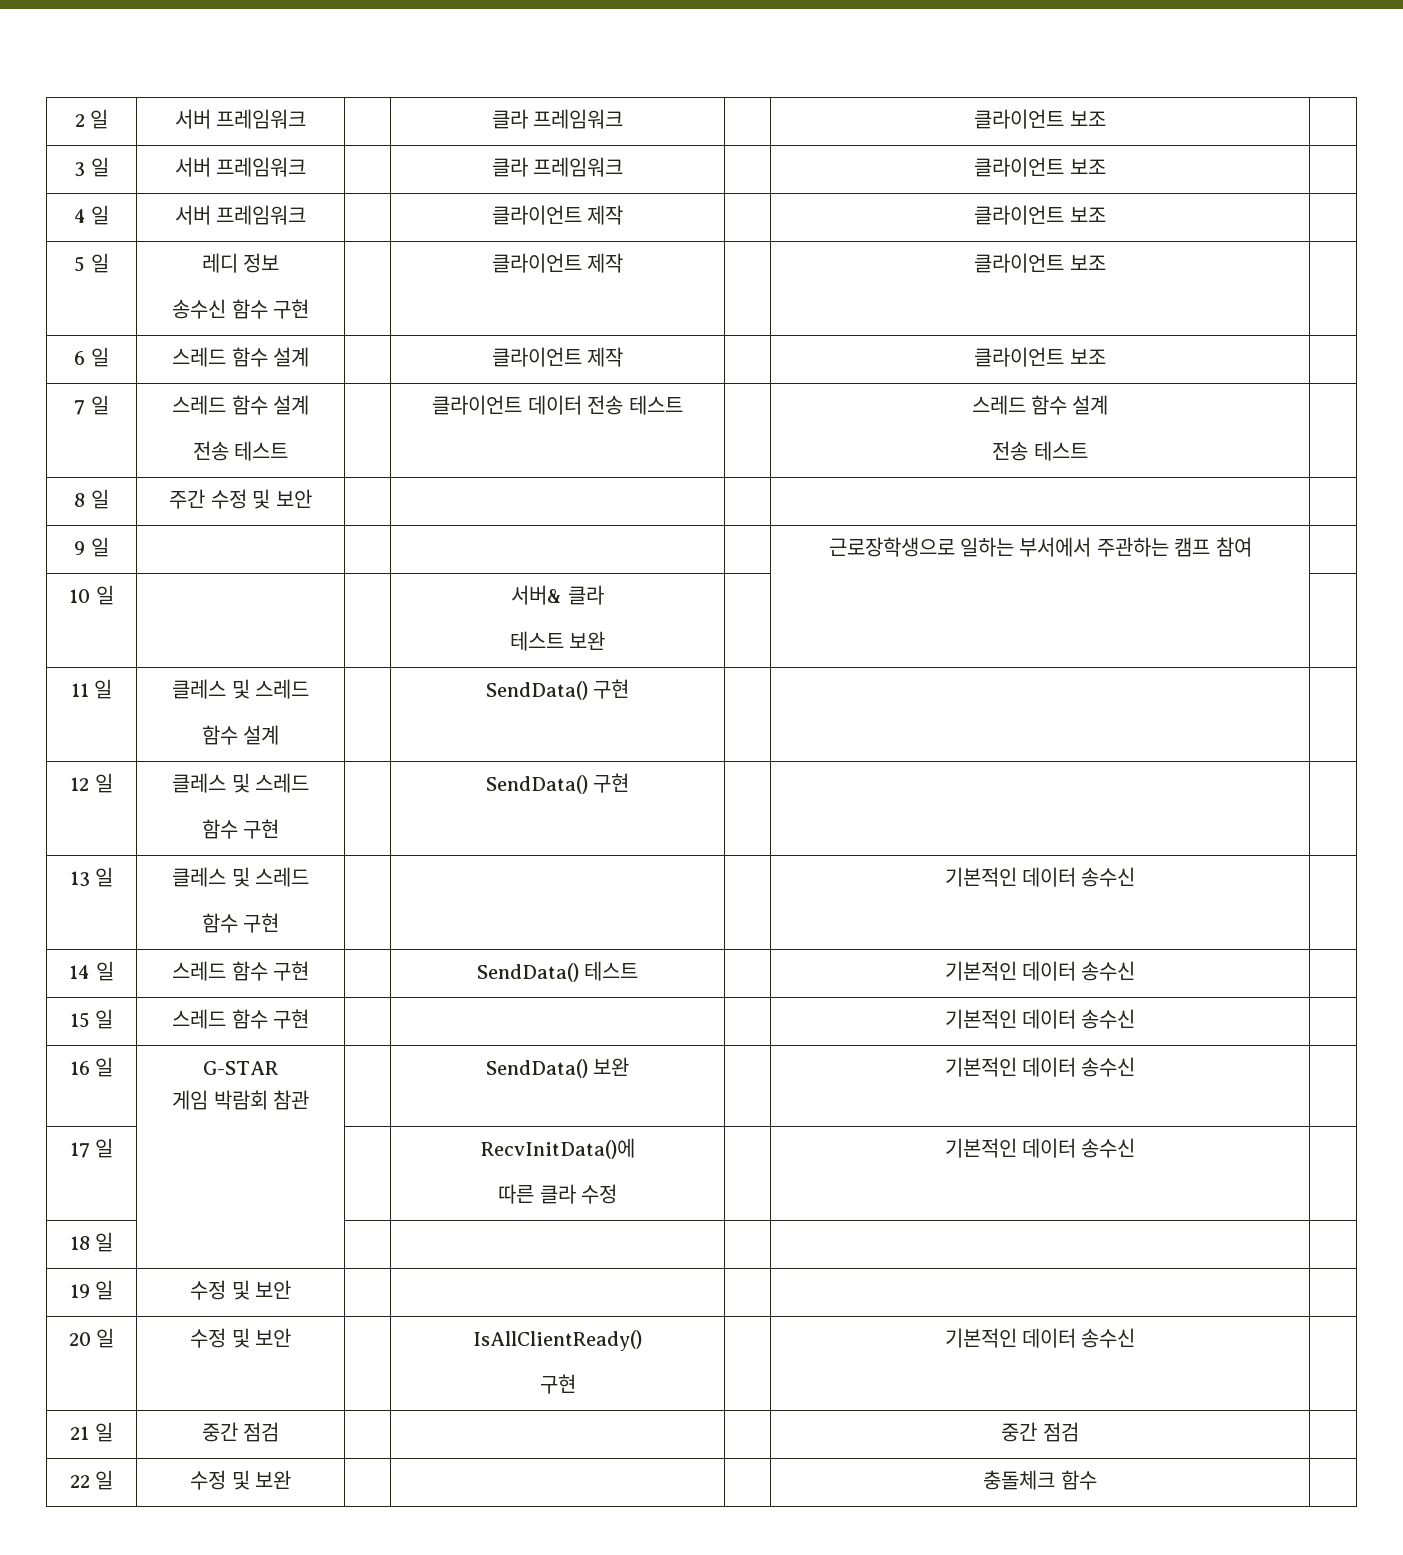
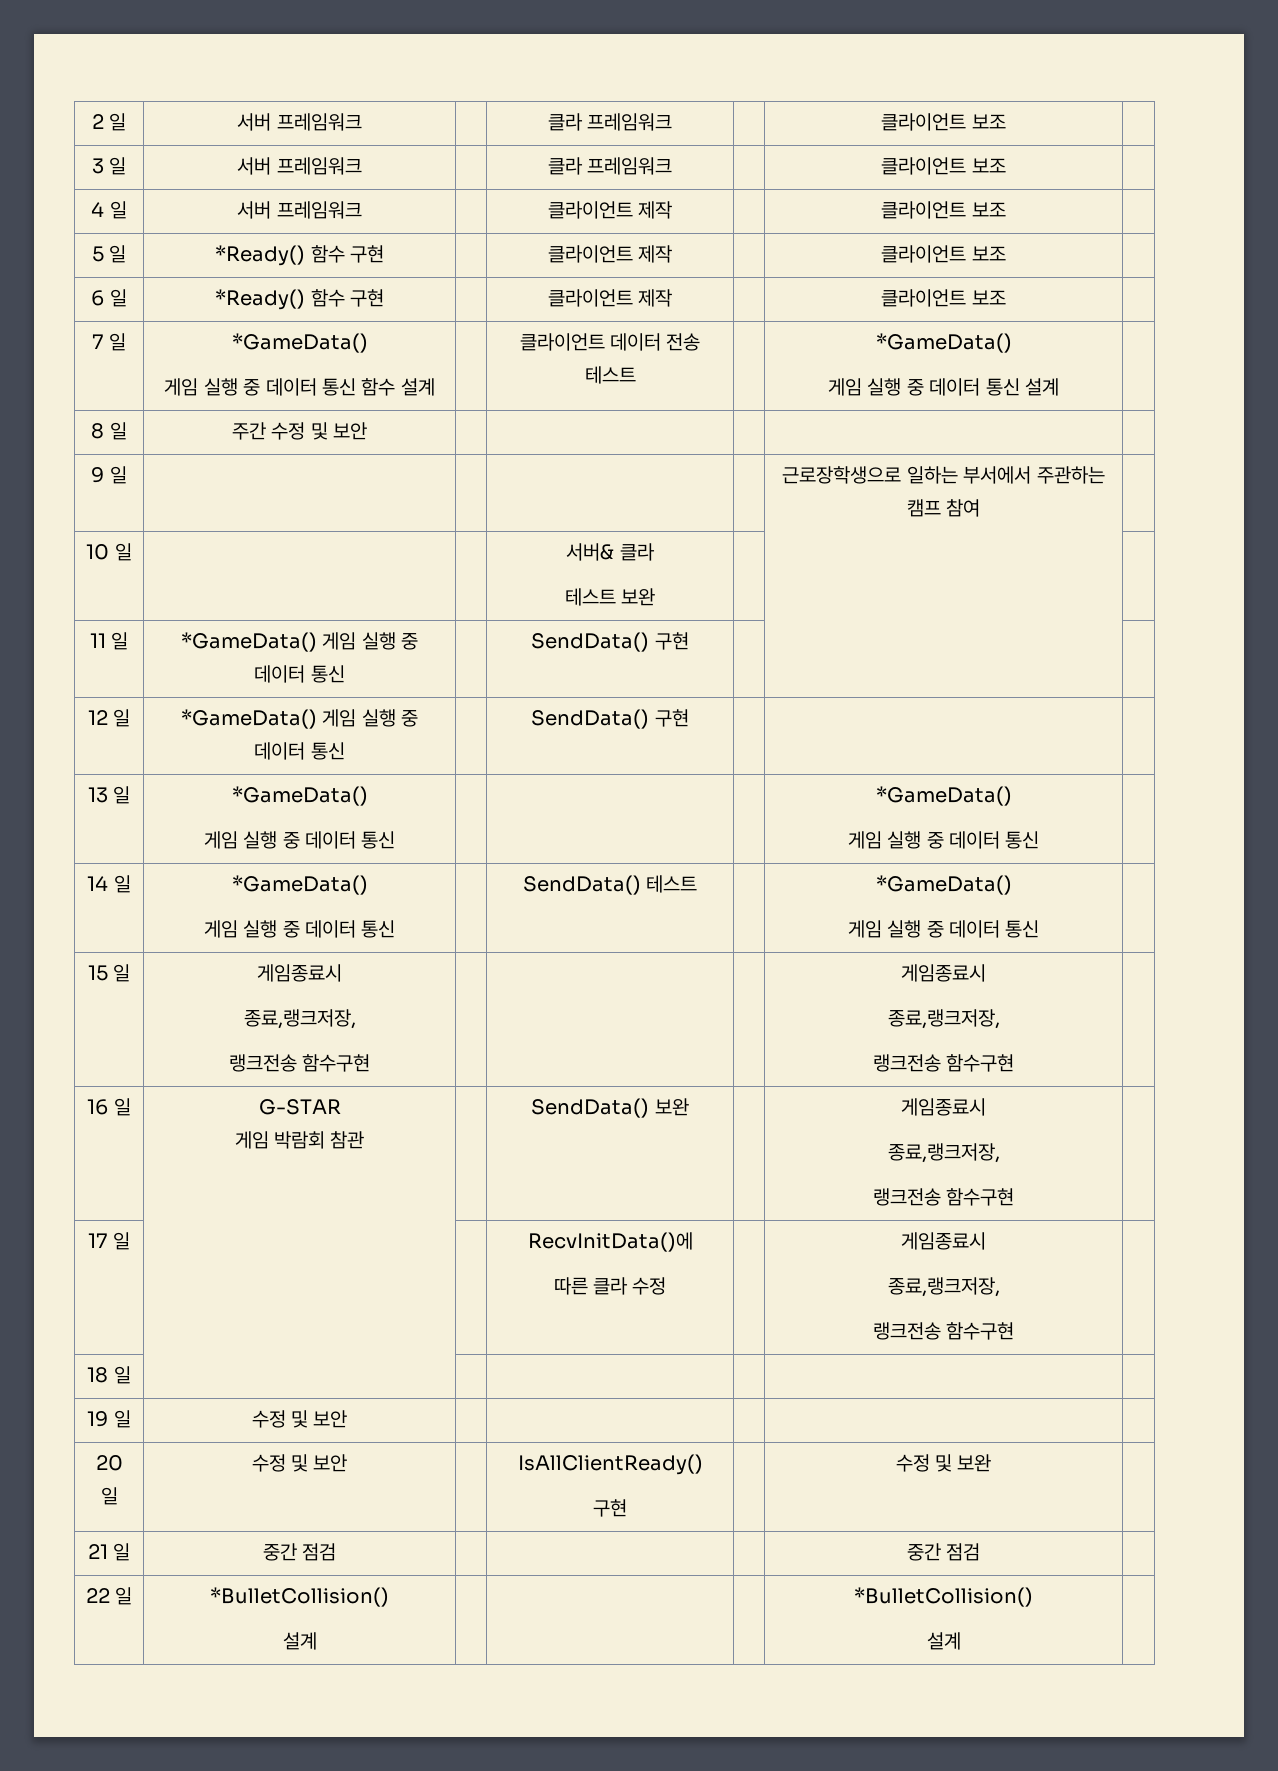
[201,253,280,273] [172,299,227,319] 레디 정보 // 송수신 -> [215,245,306,266] *Ready()
[172,347,309,367] 스레드 함수 설계 -> [215,289,384,310] *Ready() 함수 구현
[172,395,309,415] [192,441,289,461] 스레드 함수 설계 // 전송 테스트 -> [231,333,368,353] [164,378,435,396] *GameData() // 게임 실행 중 데이터 통신 함수 설계
[971,395,1109,415] [992,441,1088,461] 스레드 함수 설계 // 전송 테스트 -> [875,333,1012,353] [828,378,1059,396] *GameData() // 게임 실행 중 데이터 통신 설계
[172,679,309,699] [201,725,280,745] [485,679,630,700] [70,773,113,793] [172,773,309,793] [201,819,280,839] [485,773,630,794] [69,867,114,887] [172,867,309,887] [201,913,280,933] [944,867,1136,887] [69,961,114,981] [172,961,309,981] [476,961,639,982] [944,961,1136,981] [69,1009,114,1029] [172,1009,309,1029] [944,1009,1136,1029] 클레스 및 스레드 // 함수 설계 | | SendData() 구현 | | | // 12 일 | 클레스 및 스레드 // 함수 구현 | | SendData() 구현 | | | // 13 일 | 클레스 및 스레드 // 함수 구현 | | | | 기본적인 데이터 송수신 | // 14 일 | 스레드 함수 구현 | | SendData() 테스트 | | 기본적인 데이터 송수신 | // 15 일 | 스레드 함수 구현 | | | | 기본적인 데이터 송수신 -> [180,632,419,652] [254,665,345,683] [531,632,689,652] [87,709,131,727] [180,709,419,729] [254,742,345,760] [531,709,689,729] [87,786,131,804] [231,786,368,806] [203,831,396,849] [875,786,1012,806] [847,831,1040,849] [87,875,131,893] [231,875,368,895] [203,920,396,938] [522,875,698,895] [875,875,1012,895] [847,920,1040,938] [87,964,131,982] [257,964,342,982] [243,1009,356,1029] [228,1054,371,1072] [901,964,986,982] [887,1009,1000,1029] [872,1054,1015,1072] *GameData() 게임 실행 중 데이터 통신 | | SendData() 구현 | | | // 12 일 | *GameData() 게임 실행 중 데이터 통신 | | SendData() 구현 | | | // 13 일 | *GameData() // 게임 실행 중 데이터 통신 | | | | *GameData() // 게임 실행 중 데이터 통신 | // 14 일 | *GameData() // 게임 실행 중 데이터 통신 | | SendData() 테스트 | | *GameData() // 게임 실행 중 데이터 통신 | // 15 일 | 게임종료시 // 종료,랭크저장, // 랭크전송 함수구현 | | | | 게임종료시 // 종료,랭크저장, // 랭크전송 함수구현
[944,1057,1136,1077] 기본적인 데이터 송수신 -> [901,1098,986,1116] [887,1143,1000,1163] [872,1188,1015,1206] 게임종료시 // 종료,랭크저장, // 랭크전송 함수구현
[944,1138,1136,1158] 기본적인 데이터 송수신 -> [901,1232,986,1250] [887,1277,1000,1297] [872,1322,1015,1340] 게임종료시 // 종료,랭크저장, // 랭크전송 함수구현
[944,1328,1136,1348] 기본적인 데이터 송수신 -> [895,1454,992,1472] 수정 및 보완
[190,1470,291,1490] [983,1470,1097,1490] 수정 및 보완 | | | | 충돌체크 함수 -> [210,1587,389,1607] [282,1632,317,1650] [854,1587,1033,1607] [926,1632,961,1650] *BulletCollision() // 설계 | | | | *BulletCollision() // 설계

